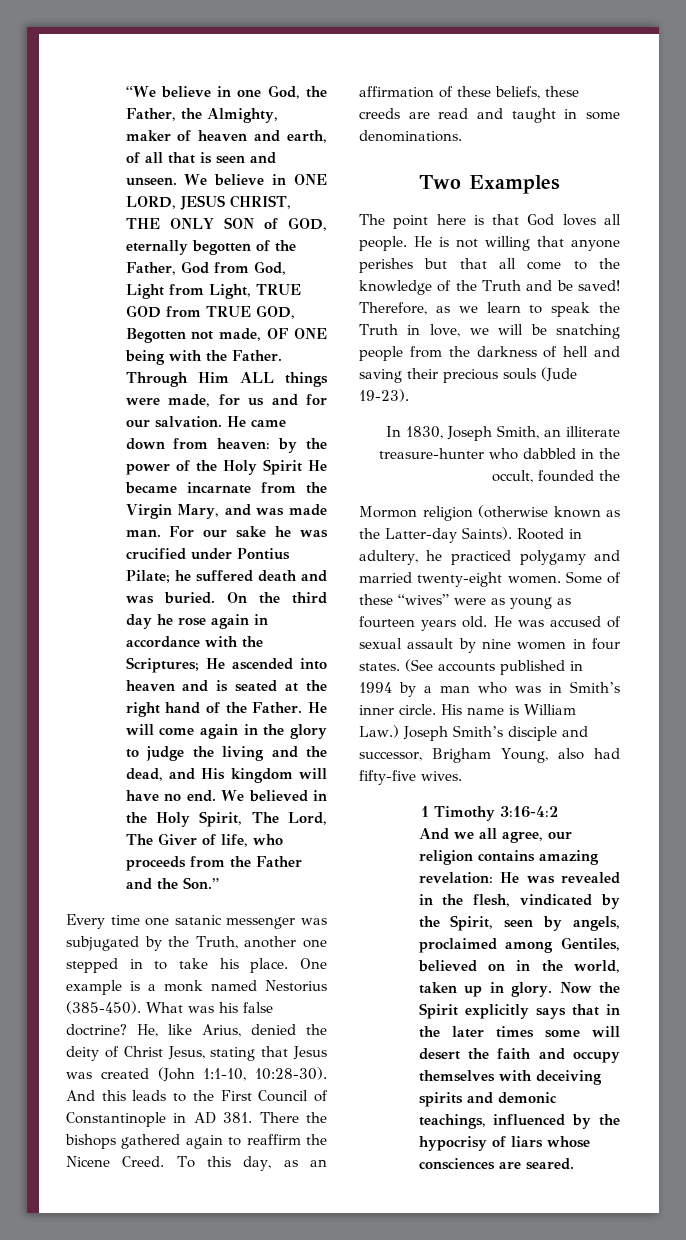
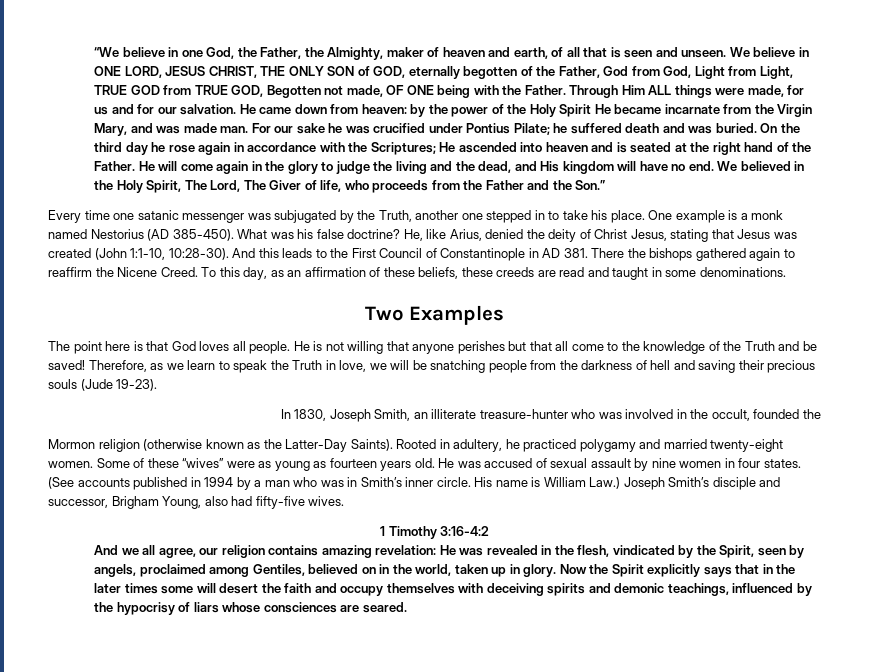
[66,1001,141,1014] (385-450). -> [147,229,234,241] (AD 385-450).
[523,448,576,459] dabbled -> [598,409,674,419] was involved
[385,528,457,543] Latter-day -> [285,439,348,452] Latter-Day

